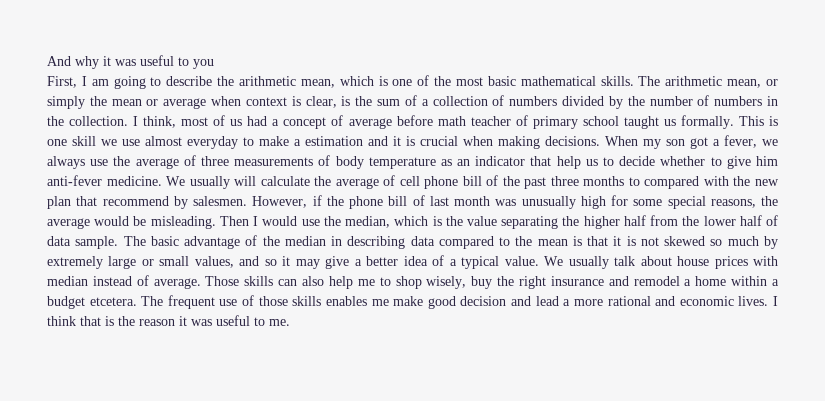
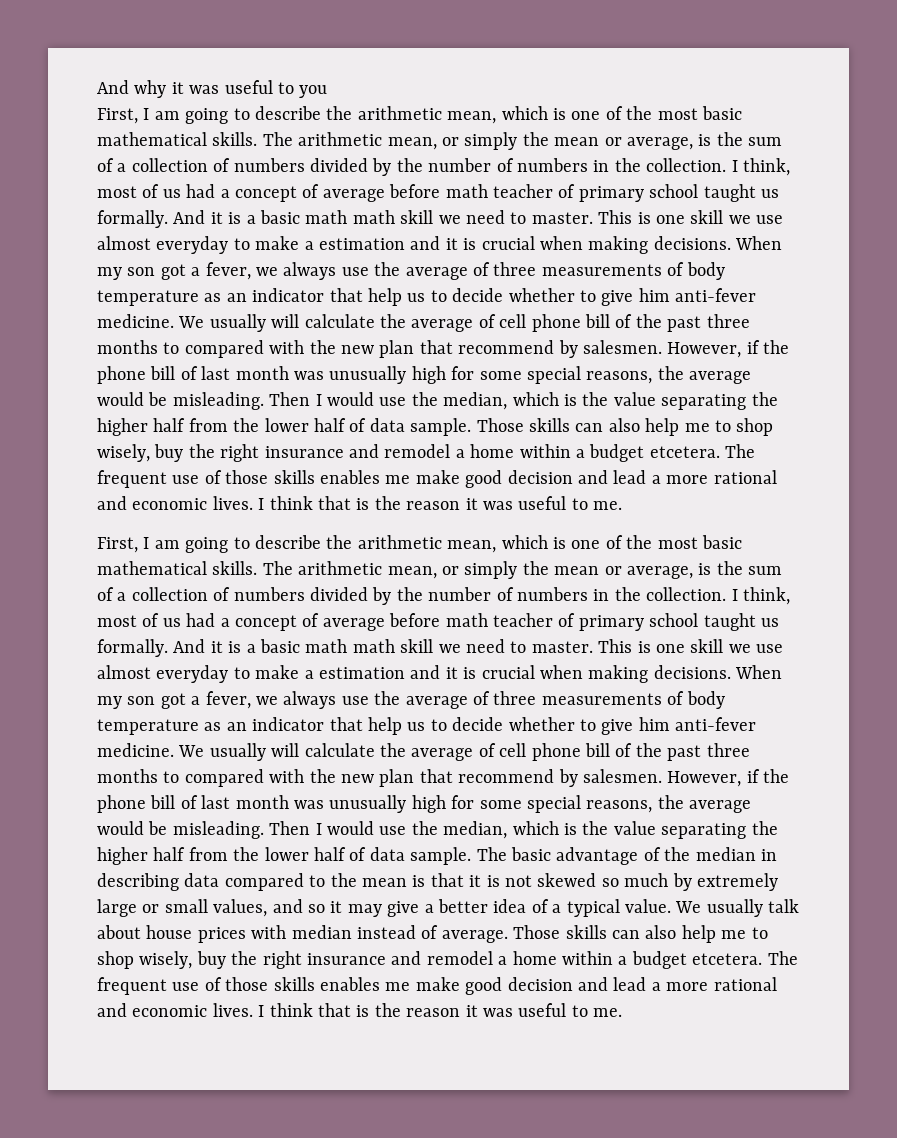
[163,96,337,109] average when context is clear, -> [626,137,693,150] average,
(734, 122) none -> [173,210,784,224] [97,236,783,254] [97,262,725,280] [97,288,757,306] [97,314,750,332] [97,340,790,358] [97,366,752,384] [97,392,778,410] [97,418,774,436] [97,444,756,462] [97,470,777,488] [97,496,623,510] [97,535,742,553] [97,561,783,579] [97,587,790,605] [97,613,779,631] [97,639,593,657] And it is a basic math math skill we need to master. This is one skill we use almost everyday to make a estimation and it is crucial when making decisions. When my son got a fever, we always use the average of three measurements of body temperature as an indicator that help us to decide whether to give him anti-fever medicine. We usually will calculate the average of cell phone bill of the past three months to compared with the new plan that recommend by salesmen. However, if the phone bill of last month was unusually high for some special reasons, the average would be misleading. Then I would use the median, which is the value separating the higher half from the lower half of data sample. Those skills can also help me to shop wisely, buy the right insurance and remodel a home within a budget etcetera. The frequent use of those skills enables me make good decision and lead a more rational and economic lives. I think that is the reason it was useful to me. // First, I am going to describe the arithmetic mean, which is one of the most basic mathematical skills. The arithmetic mean, or simply the mean or average, is the sum of a collection of numbers divided by the number of numbers in the collection. I think, most of us had a concept of average before math teacher of primary school taught us formally. And it is a basic math math skill we need to master.

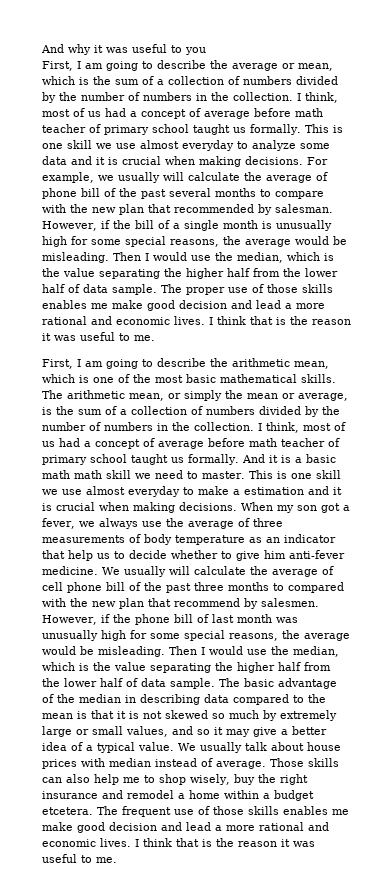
[357,106,742,124] [97,132,712,150] arithmetic mean, which is one of the most basic mathematical skills. The arithmetic mean, or simply the mean or average, is -> [232,63,333,71] [42,76,89,85] average or mean, which is
[173,210,784,224] [97,236,783,254] [97,262,725,280] [97,288,757,306] [97,314,750,332] [97,340,790,358] [97,366,324,384] And it is a basic math math skill we need to master. This is one skill we use almost everyday to make a estimation and it is crucial when making decisions. When my son got a fever, we always use the average of three measurements of body temperature as an indicator that help us to decide whether to give him anti-fever medicine. We usually will calculate the average of cell phone bill of the past three months to compared with the new plan that recommend by salesmen. However, if the phone bill of last month was -> [304,124,343,133] [42,140,330,151] [42,156,328,167] [42,172,328,183] [42,188,324,199] [42,204,333,215] [42,220,272,231] This is one skill we use almost everyday to analyze some data and it is crucial when making decisions. For example, we usually will calculate the average of phone bill of the past several months to compare with the new plan that recommended by salesman. However, if the bill of a single month is
[476,418,774,436] [97,444,756,462] [97,470,167,488] Those skills can also help me to shop wisely, buy the right insurance and remodel a home within a budget etcetera. The frequent -> [161,284,225,295] The proper

